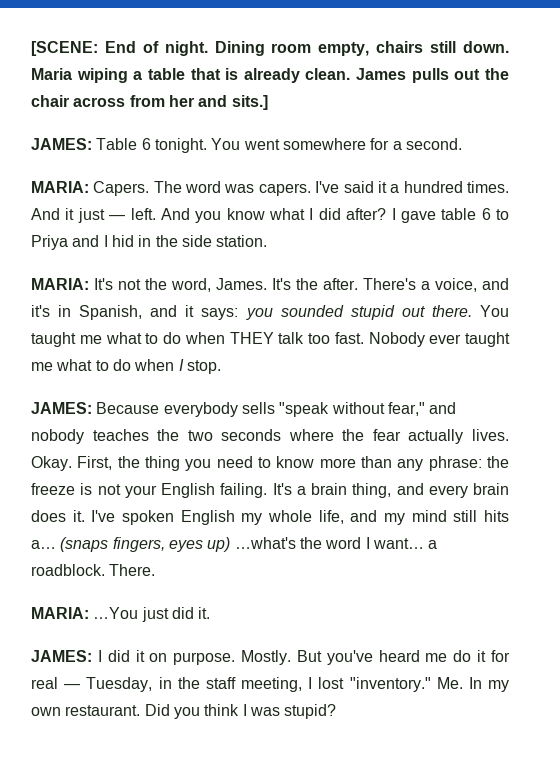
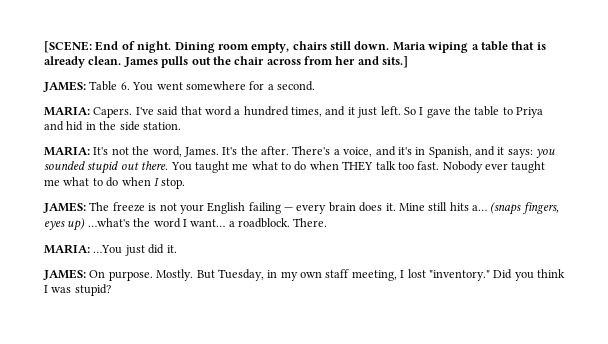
[141,138,207,153] 6 tonight. -> [120,82,130,90] 6.
[153,181,510,196] [31,208,491,223] The word was capers. I've said it a hundred times. And it just — left. And you know what I did after? I gave table 6 -> [135,106,500,118] I've said that word a hundred times, and it just left. So I gave the table
[103,235,108,247] I -> (64, 126) none
[96,402,457,417] [31,429,509,444] [31,456,509,471] Because everybody sells "speak without fear," and nobody teaches the two seconds where the fear actually lives. Okay. First, the thing you need to know more than any phrase: the -> [89,202,110,211] The
[220,483,509,498] [31,510,447,525] failing. It's a brain thing, and every brain does it. I've spoken English my whole life, and my mind -> [248,202,425,214] failing — every brain does it. Mine
[97,650,511,665] [31,677,200,692] I did it on purpose. Mostly. But you've heard me do it for real — Tuesday, in the -> [89,269,322,281] On purpose. Mostly. But Tuesday, in my own
[436,677,510,692] [31,705,141,716] Me. In my own restaurant. -> (490, 275) none

